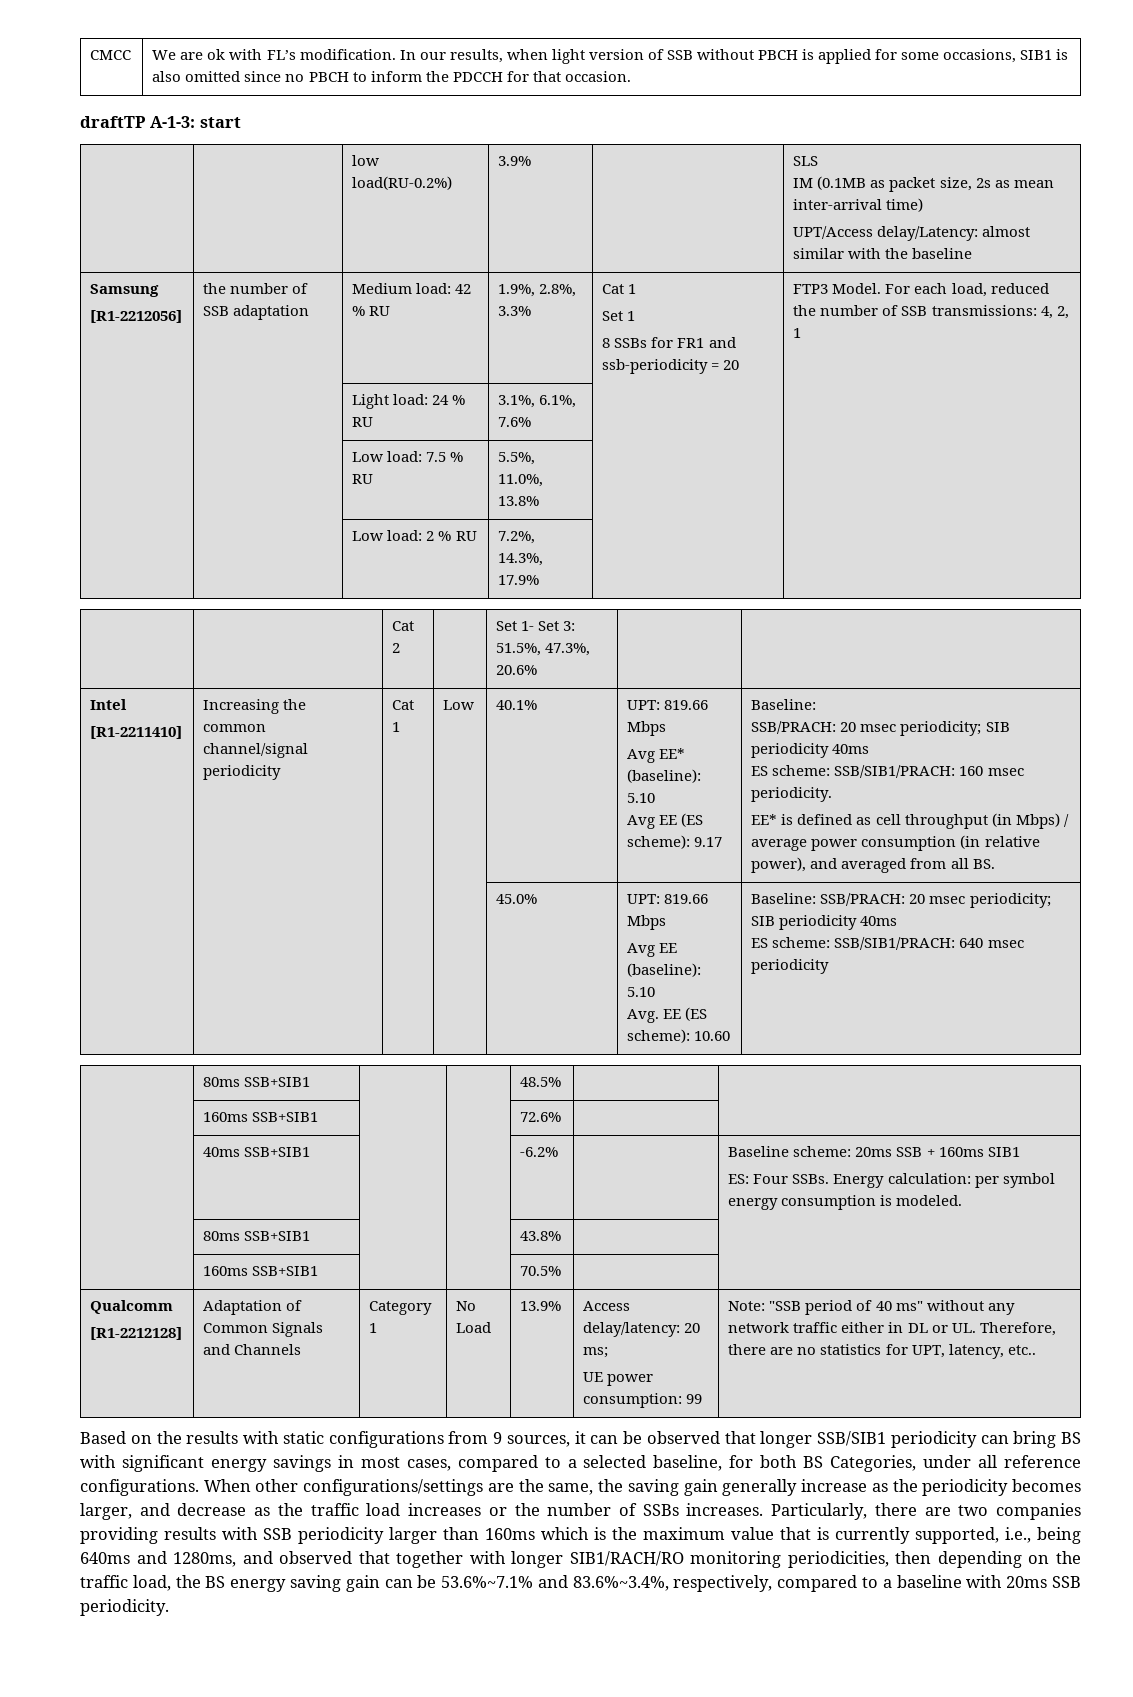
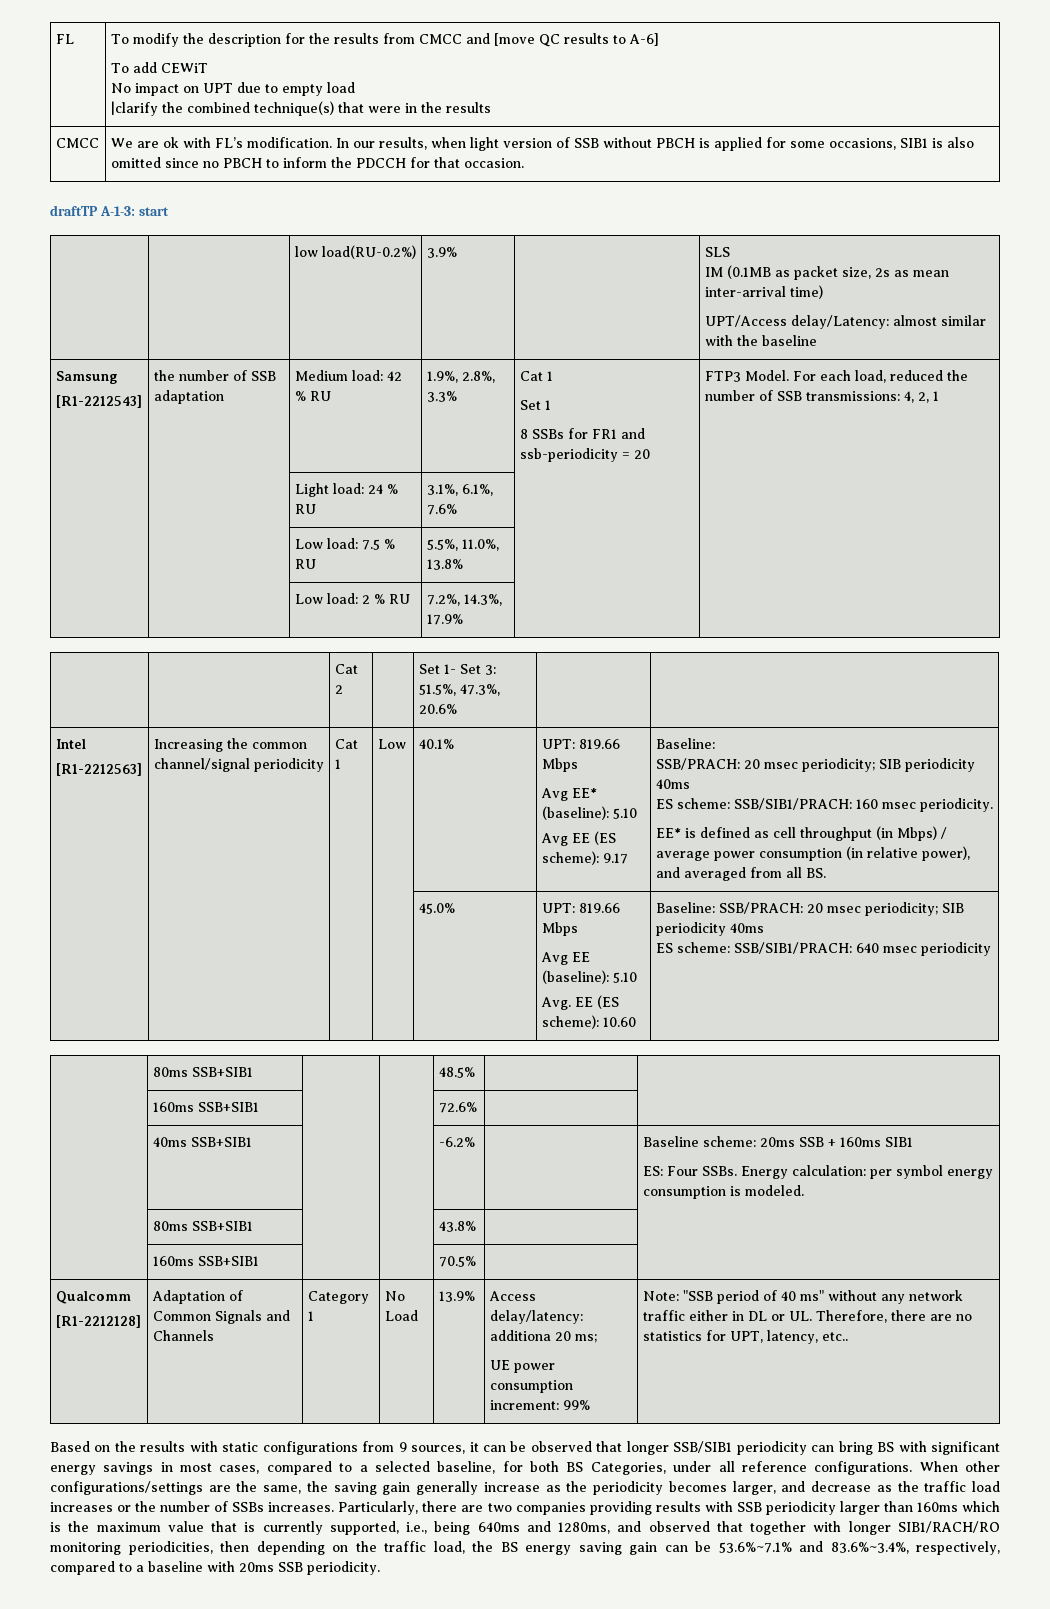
(90, 55) none -> [55,34,74,44] [110,33,659,47] [110,62,208,73] [110,82,355,96] [110,101,491,116] FL | To modify the description for the results from CMCC and [move QC results to A-6] // To add CEWiT // No impact on UPT due to empty load // |clarify the combined technique(s) that were in the results //
[90,310,183,323] [R1-2212056] -> [55,395,142,408] [R1-2212543]
[90,726,183,739] [R1-2211410] -> [55,763,142,776] [R1-2212563]
(681, 1329) none -> [489,1330,551,1341] additiona
[583,1393,703,1408] consumption: 99 -> [489,1380,573,1393] [489,1400,590,1410] consumption increment: 99%

